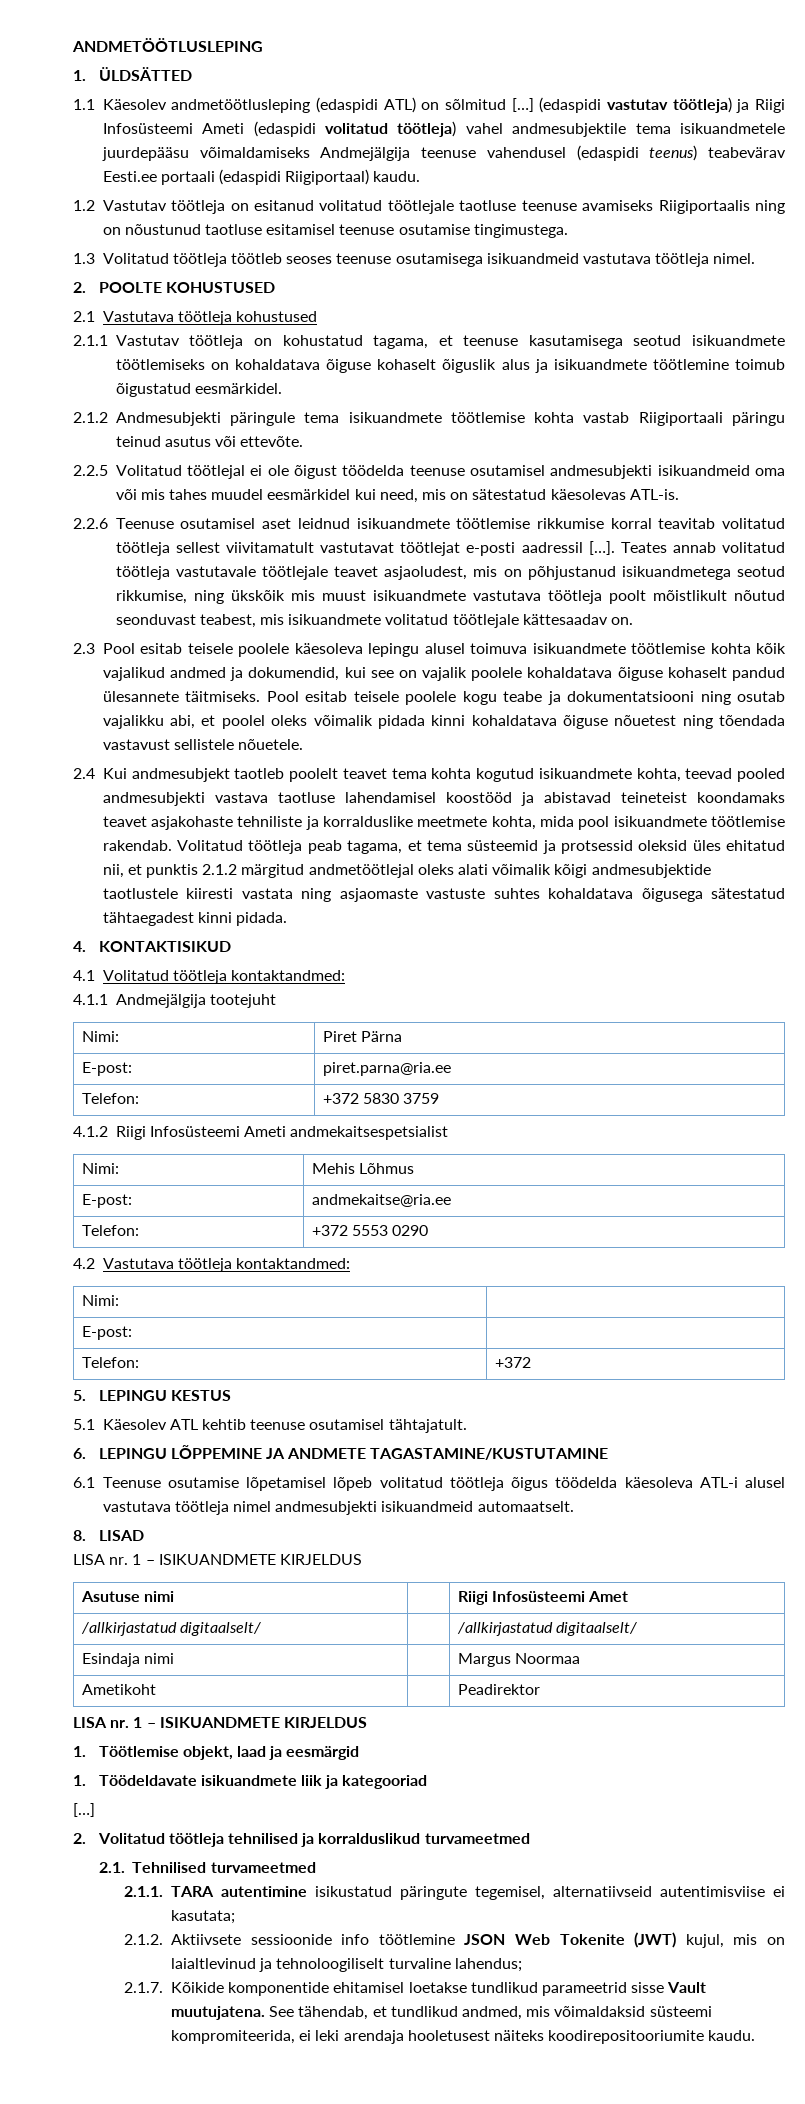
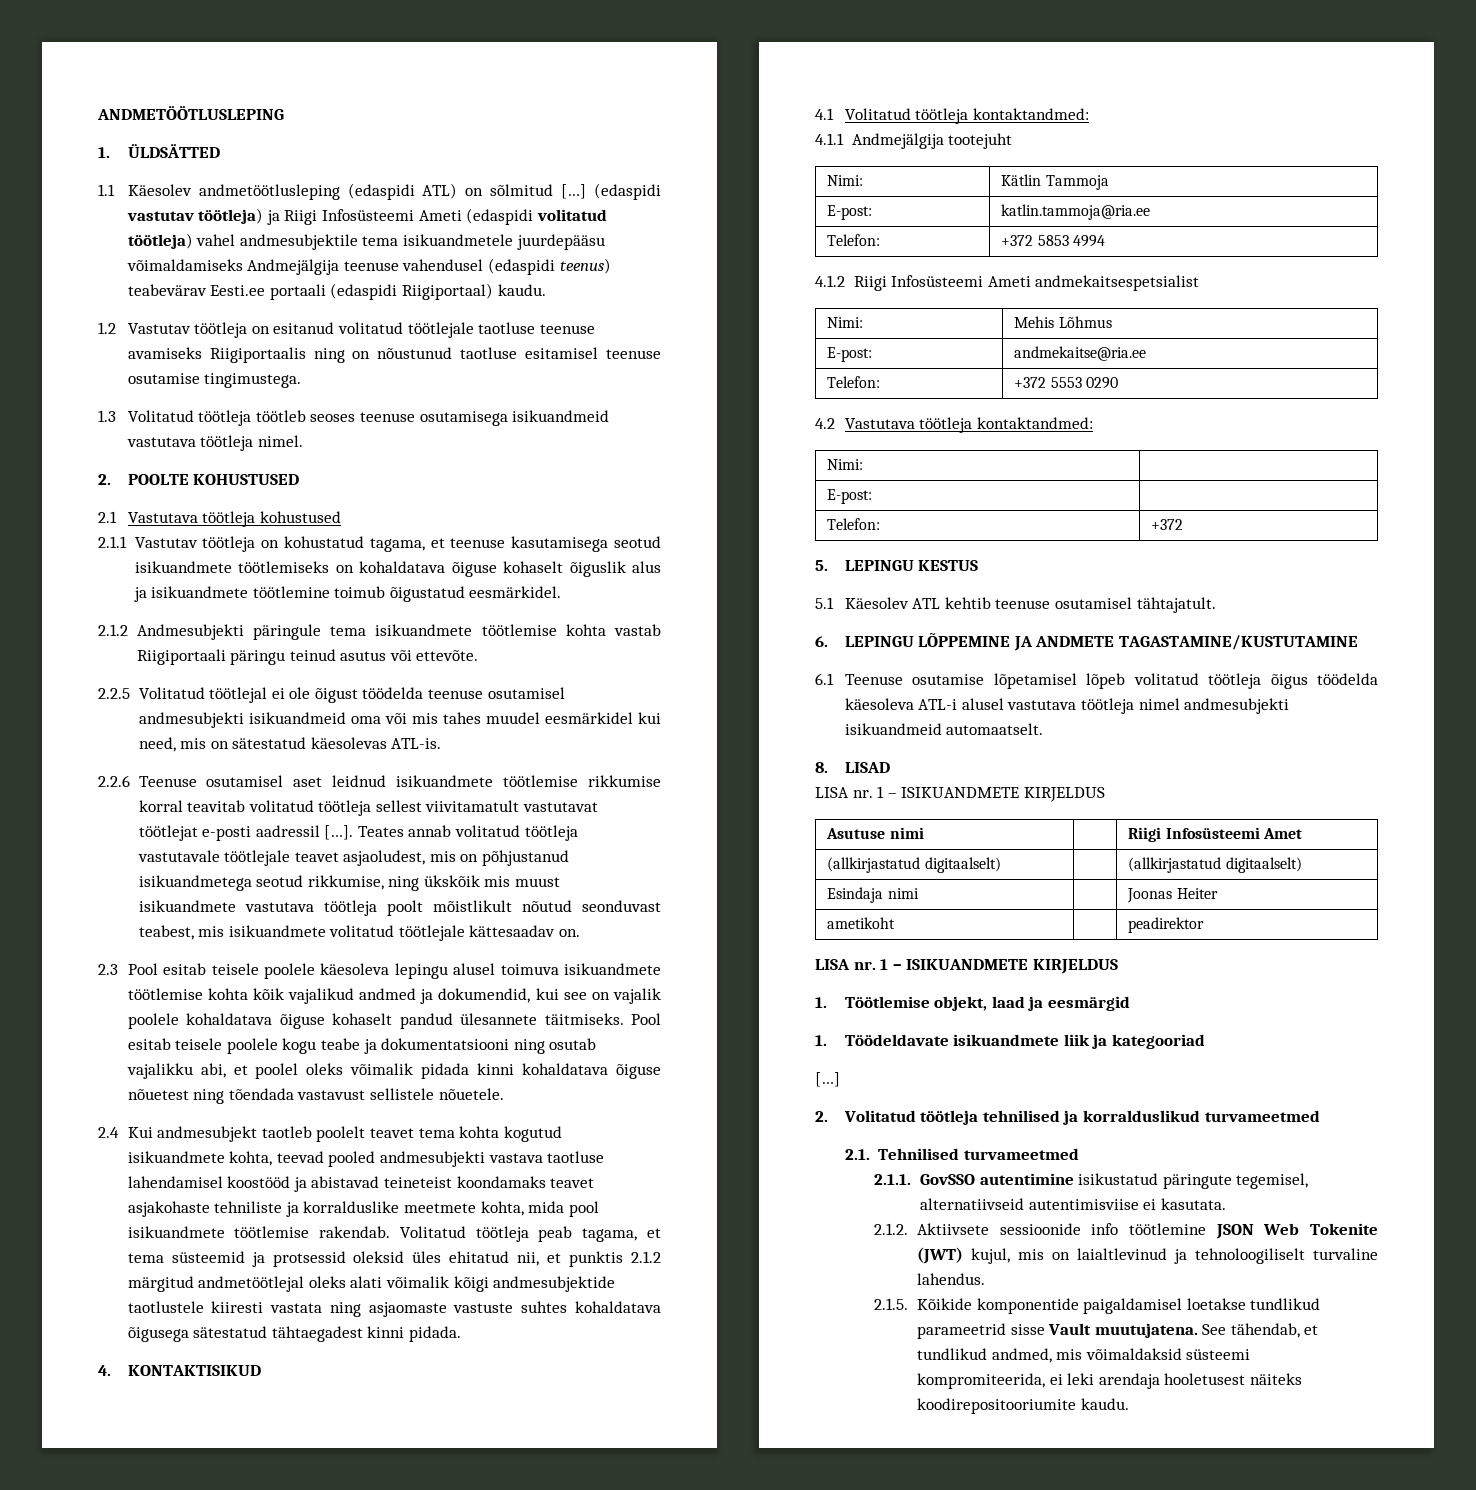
[322,1031,402,1042] [81,1062,132,1076] [322,1062,451,1076] [81,1093,139,1104] [322,1093,439,1104] Piret Pärna // E-post: | piret.parna@ria.ee // Telefon: | +372 5830 3759 -> [1001,174,1109,190] [827,205,873,220] [1001,204,1151,220] [827,234,881,246] [1001,235,1105,247] Kätlin Tammoja // E-post: | katlin.tammoja@ria.ee // Telefon: | +372 5853 4994
[80,1622,261,1636] [456,1622,637,1636] [81,1653,174,1667] [457,1653,580,1667] [81,1684,156,1695] [457,1684,540,1695] /allkirjastatud digitaalselt/ | | /allkirjastatud digitaalselt/ // Esindaja nimi | | Margus Noormaa // Ametikoht | | Peadirektor -> [827,857,1001,873] [1128,857,1302,873] [827,887,919,903] [1127,888,1218,903] [827,917,896,929] [1128,917,1205,933] (allkirjastatud digitaalselt) | | (allkirjastatud digitaalselt) // Esindaja nimi | | Joonas Heiter // ametikoht | | peadirektor
[171,1886,215,1897] TARA -> [919,1174,975,1185] GovSSO
[171,1910,236,1924] kasutata; -> [1160,1198,1226,1210] kasutata.
[454,1958,522,1972] [124,1982,164,1993] lahendus; // 2.1.7. -> [916,1273,985,1285] [874,1298,909,1310] lahendus. // 2.1.5.
[333,1982,405,1993] ehitamisel -> [1083,1298,1183,1314] paigaldamisel

